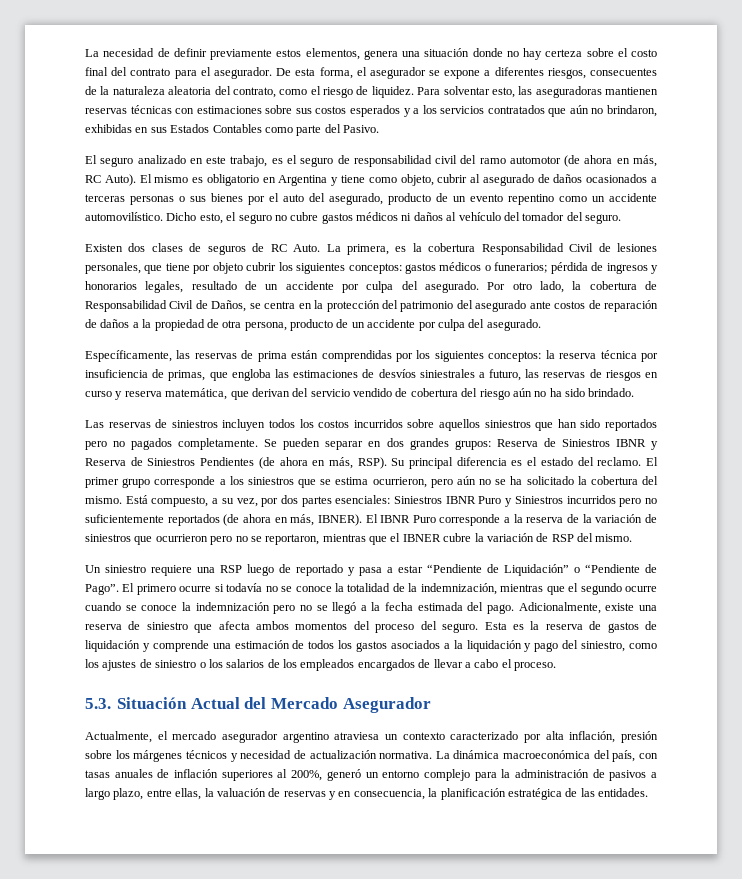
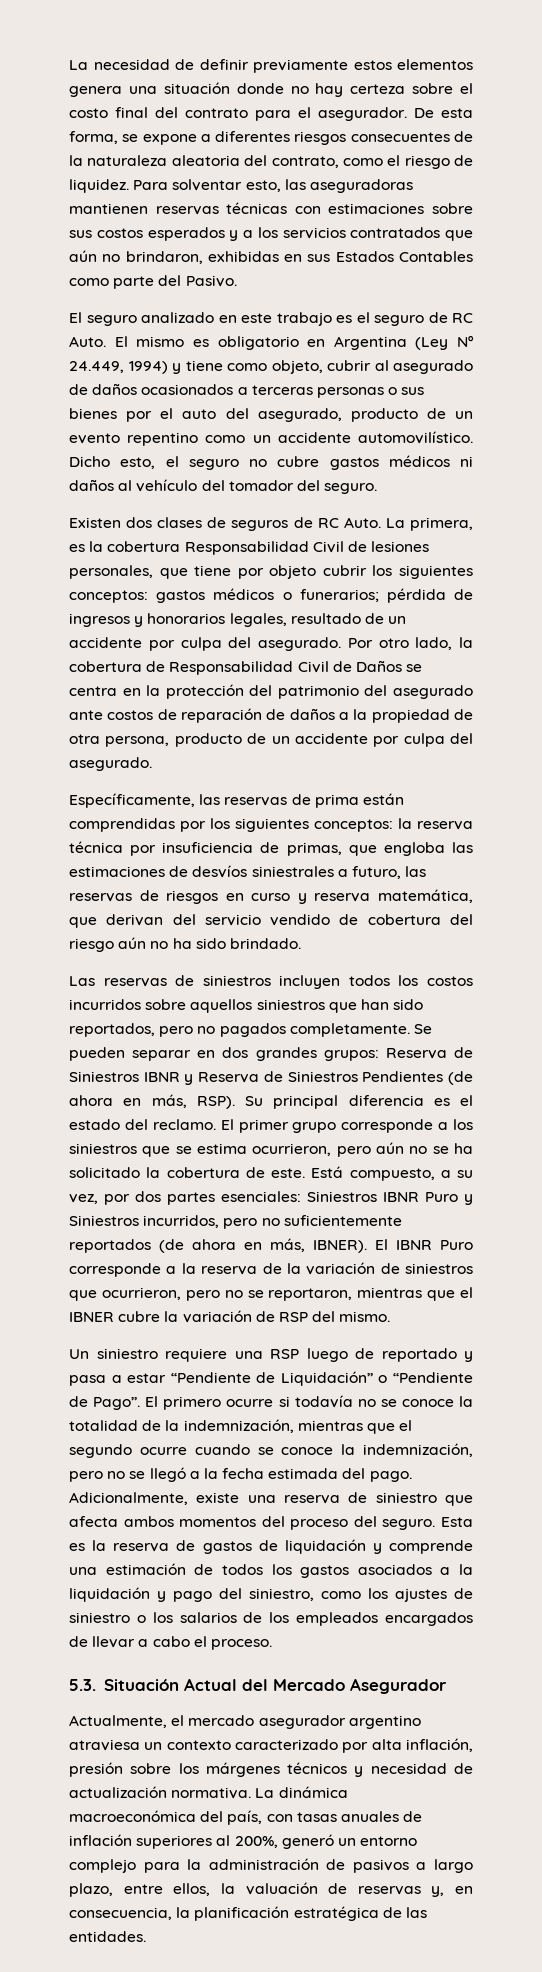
[305,48,360,60] elementos, -> [397,59,473,70] elementos
[356,67,426,79] el asegurador -> (118, 137) none
[547,68,586,79] riesgos, -> [294,131,347,145] riesgos
[230,155,268,167] trabajo, -> [276,312,332,326] trabajo
[353,155,657,167] [85,174,136,186] responsabilidad civil del ramo automotor (de ahora en más, RC Auto). -> [452,313,473,323] [69,336,106,347] RC Auto.
(328, 180) none -> [415,335,474,350] [69,361,168,374] (Ley Nº 24.449, 1994)
[211,300,247,312] Daños, -> [355,660,402,672] Daños
[605,419,658,431] reportados -> [69,1023,155,1037] reportados,
[642,476,659,485] [85,496,122,504] del mismo. -> [245,1167,305,1178] de este.
[566,495,616,504] incurridos -> [143,1215,220,1228] incurridos,
[155,534,208,542] ocurrieron -> [101,1287,181,1300] ocurrieron,
[195,602,270,611] indemnización -> [363,1443,473,1457] indemnización,
[175,788,202,800] ellas, -> [173,1883,211,1896] ellos,
[329,791,336,800] y -> [431,1886,445,1897] y,

